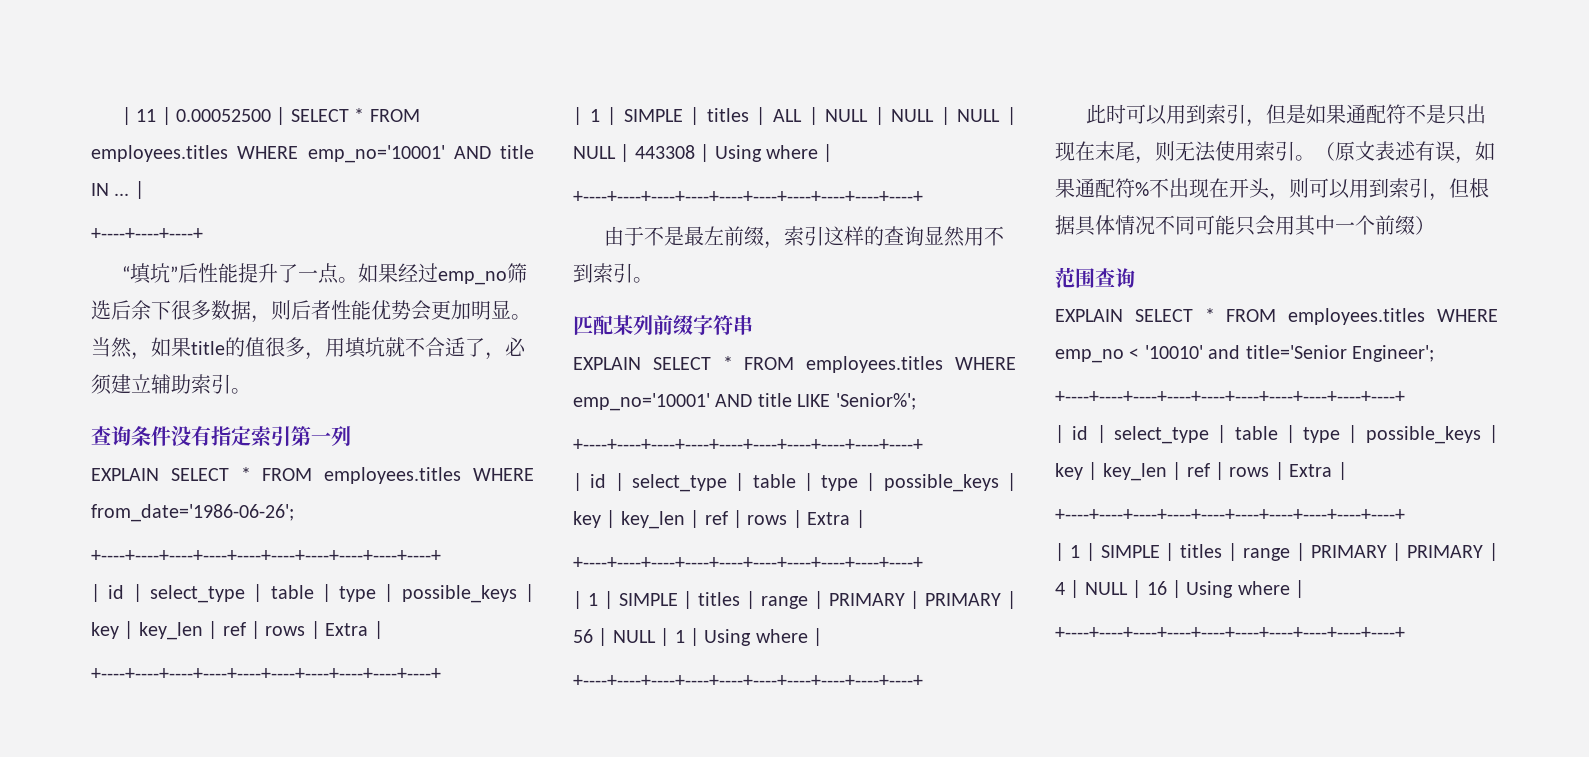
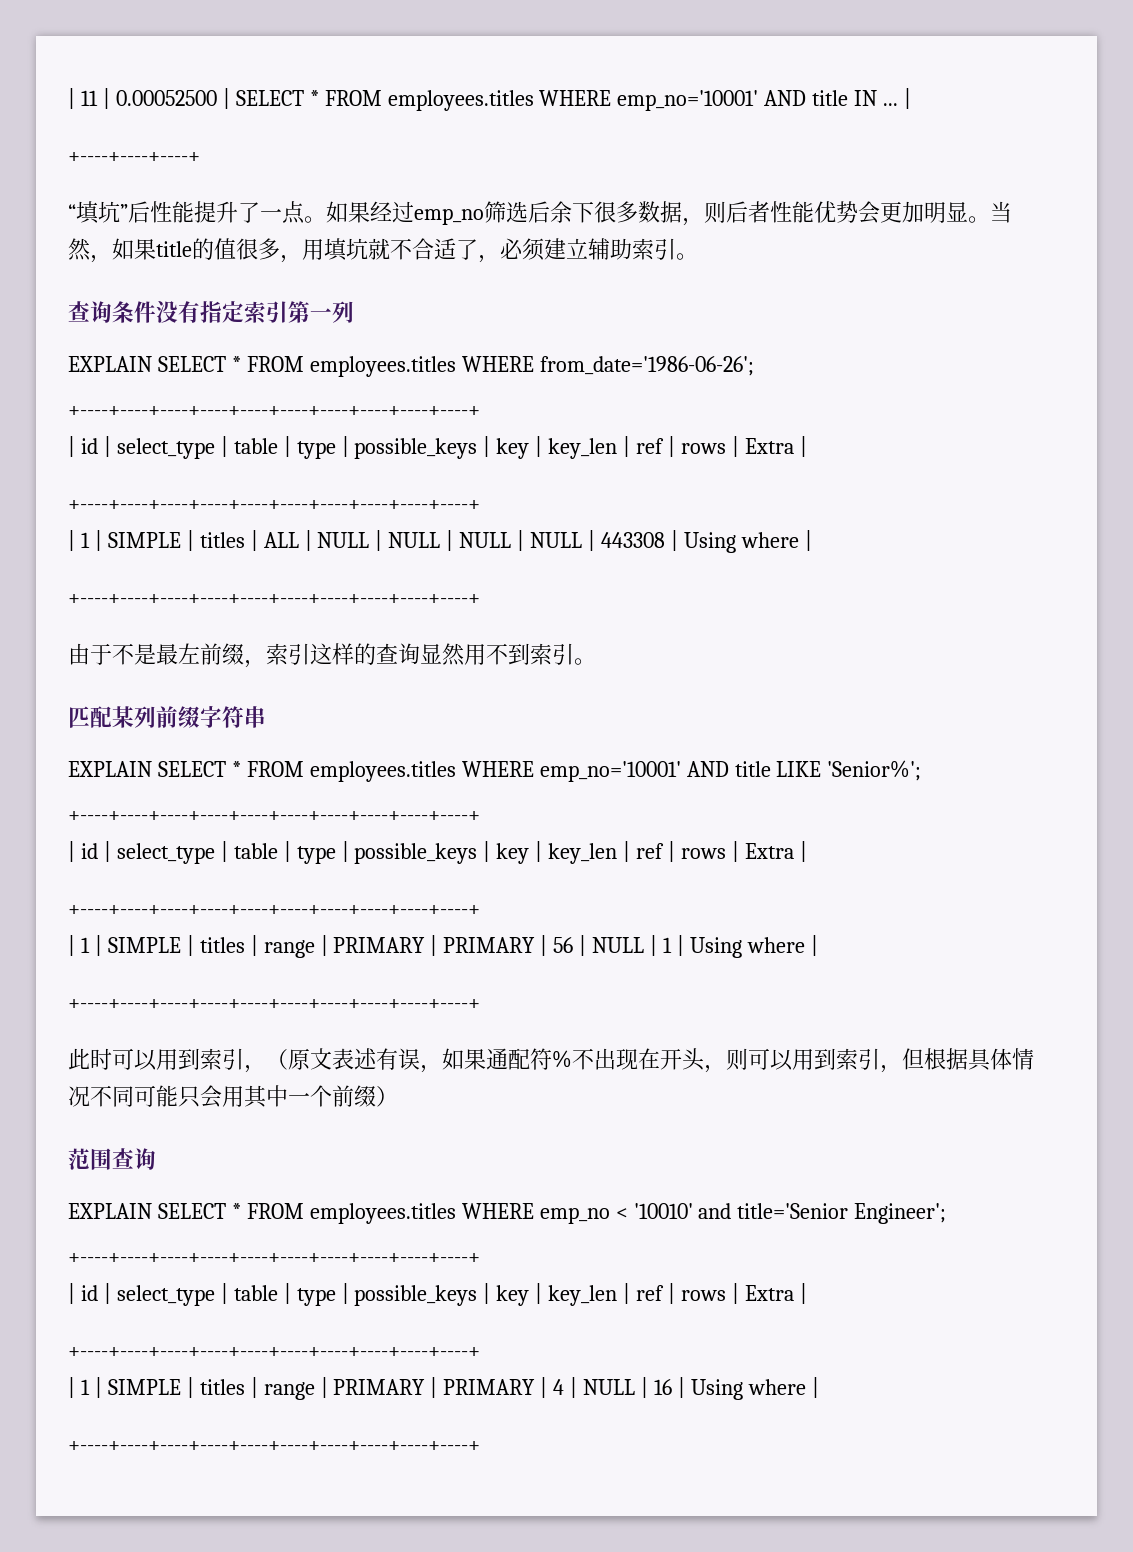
[1265,104,1486,125] [1055,141,1315,164] 但是如果通配符不是只出现在末尾，则无法使用索引。 -> (266, 1069) none

